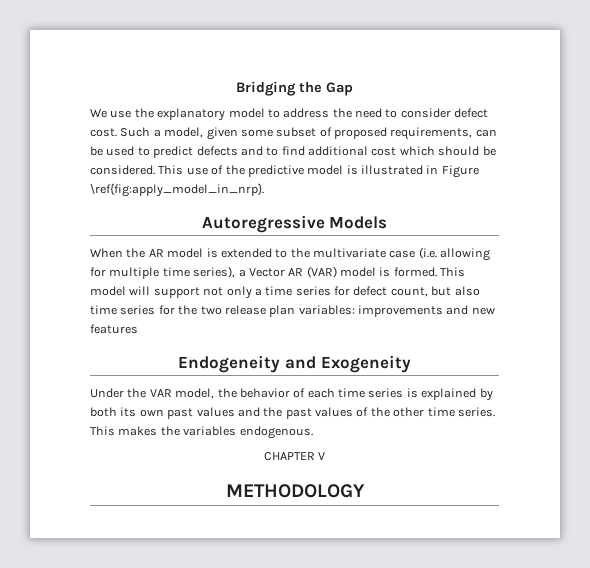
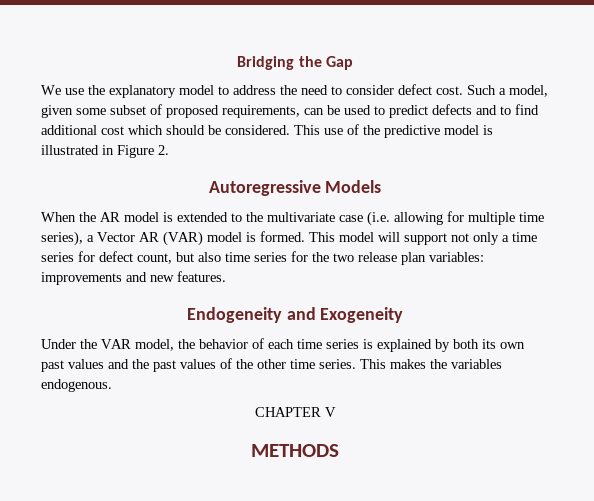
[90,183,264,197] \ref{fig:apply_model_in_nrp}. -> [158,145,169,155] 2.
[90,324,138,334] features -> [177,271,226,282] features.
[225,484,365,498] METHODOLOGY -> [251,444,339,457] METHODS

